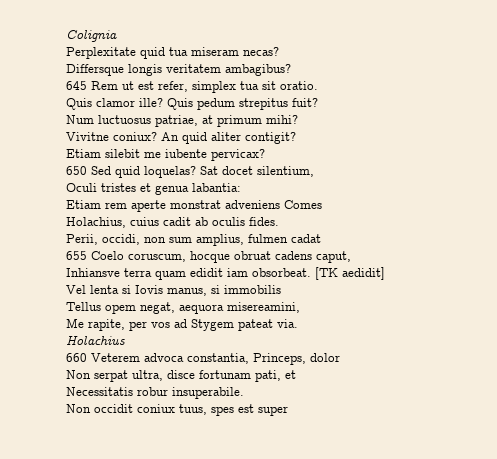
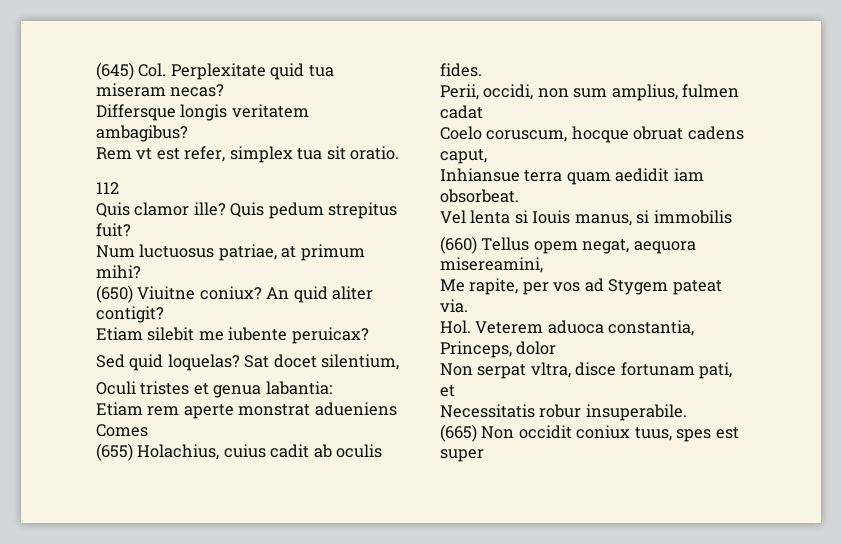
[66,30,117,42] Colignia // -> [96,62,167,80] (645) Col.
[66,81,134,90] 645 Rem ut -> [96,147,153,160] Rem vt
(318, 85) none -> [96,182,119,194] // 112
[66,132,109,141] Vivitne -> [96,285,196,303] (650) Viuitne
[211,149,265,161] [66,166,87,175] pervicax? // 650 -> [291,327,369,344] peruicax? //
[225,200,280,209] adveniens -> [314,402,397,416] adueniens
(322, 204) none -> [96,443,133,461] (655)
[66,251,87,260] 655 -> (483, 112) none
[66,268,120,277] Inhiansve -> [440,168,520,182] Inhiansue
[190,268,223,277] edidit -> [615,168,670,182] aedidit
[315,267,385,280] [TK aedidit] -> (519, 196) none
[135,285,163,294] Iovis -> [532,210,571,224] Iouis
(281, 289) none -> [440,236,477,254] (660)
[66,335,125,345] [66,353,184,362] Holachius // 660 Veterem advoca -> [440,320,604,334] Hol. Veterem aduoca
[132,370,163,381] ultra, -> [530,362,571,378] vltra,
(244, 393) none -> [440,424,477,442] (665)

